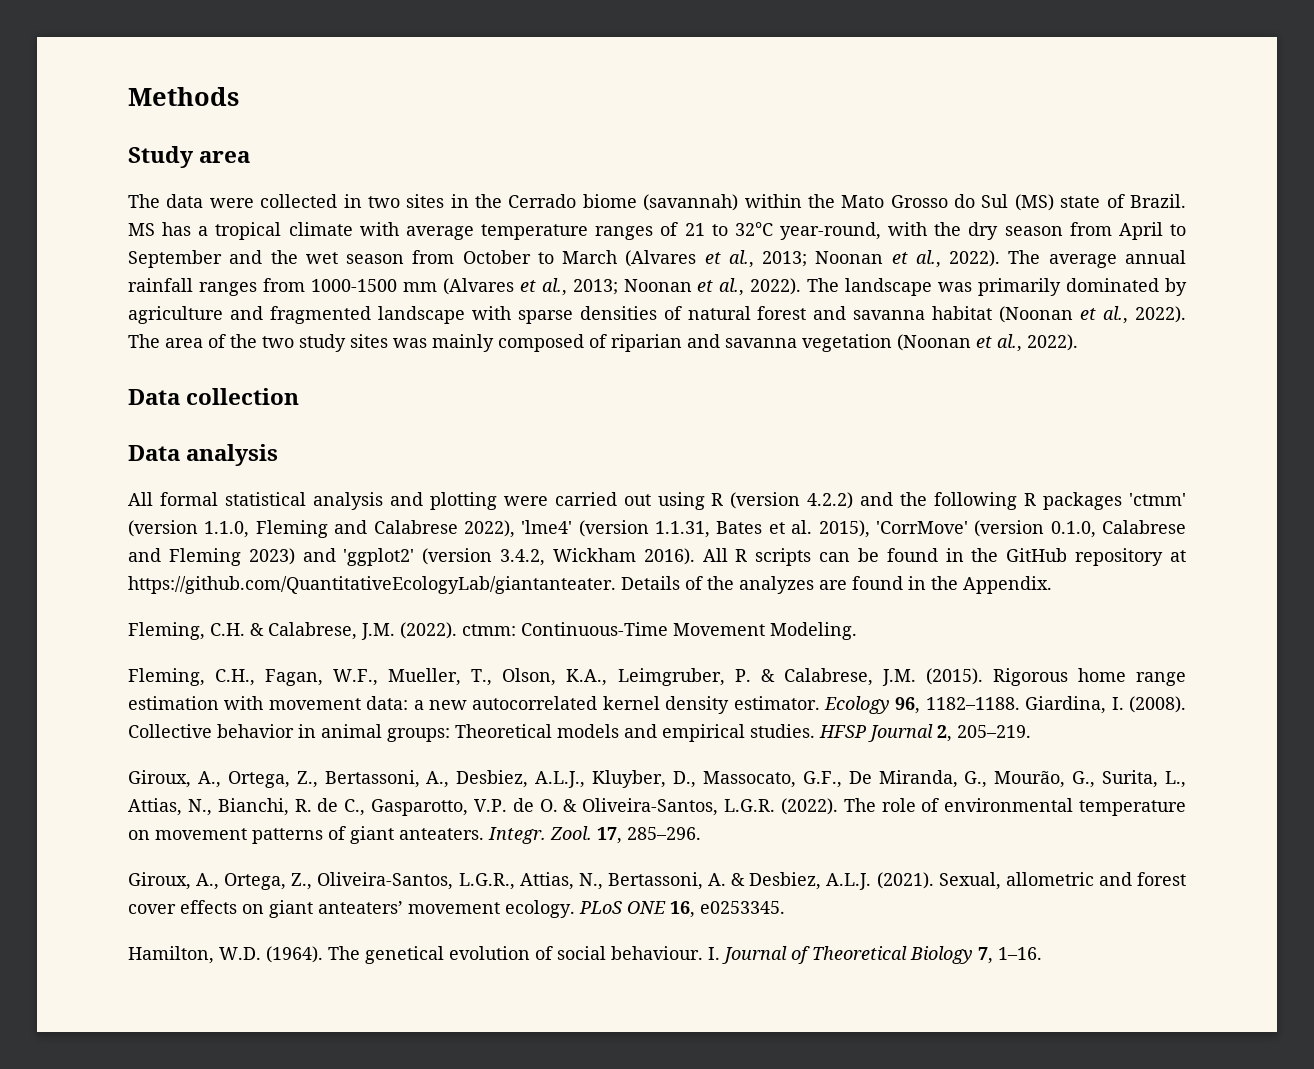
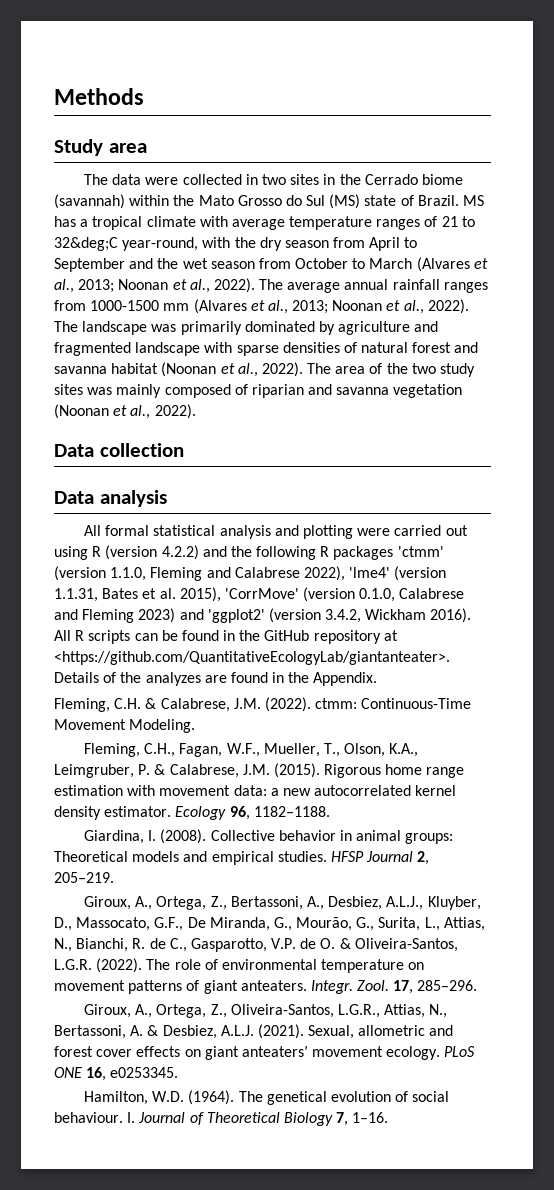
[734,222,773,236] 32°C -> [54,237,118,251] 32&deg;C
[128,576,616,594] https://github.com/QuantitativeEcologyLab/giantanteater. -> [54,651,450,665] <https://github.com/QuantitativeEcologyLab/giantanteater>.
(1020, 703) none -> (330, 811) //

